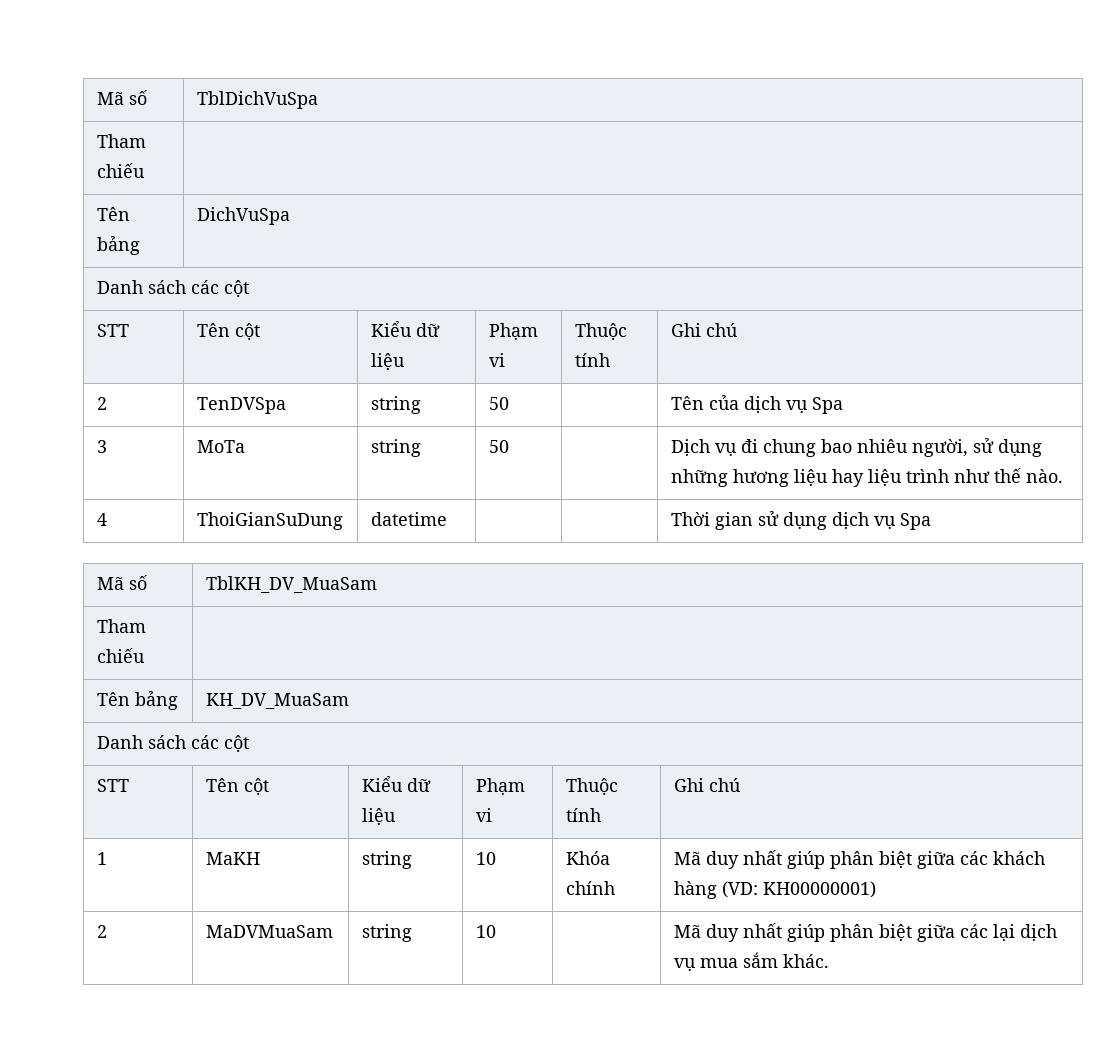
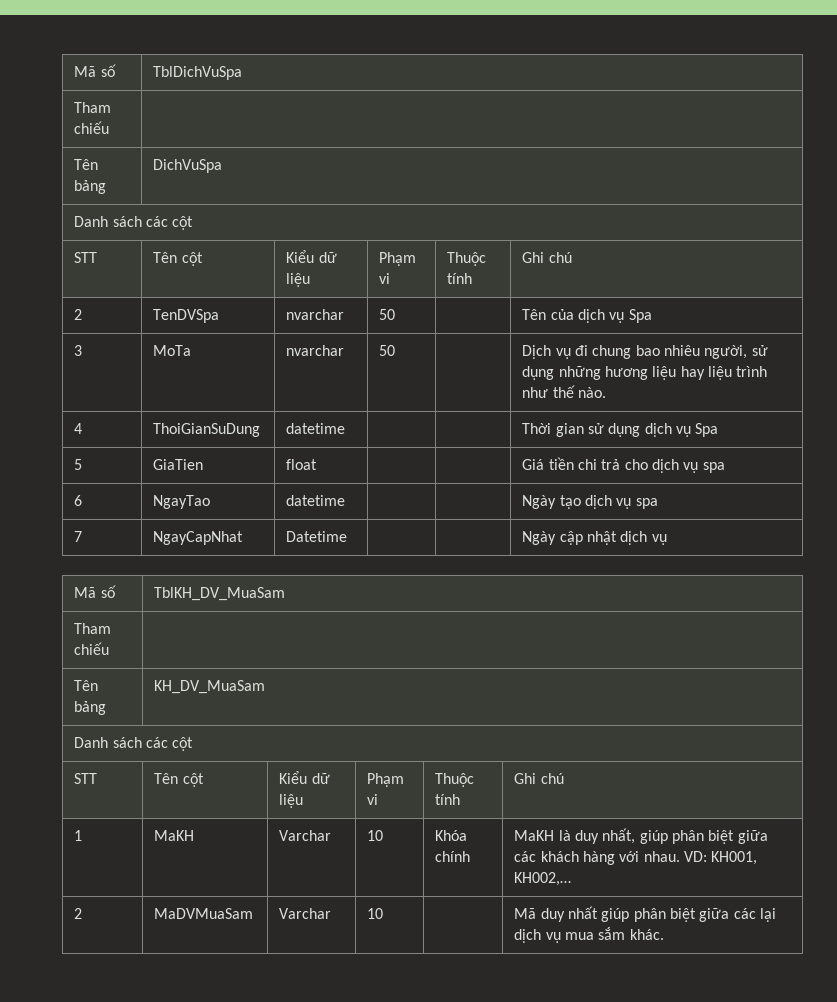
[370,396,421,414] string -> [286,309,345,320] nvarchar
[370,439,421,457] string -> [286,345,345,356] nvarchar
(931, 521) none -> [74,459,83,470] [153,459,204,470] [286,459,318,470] [522,457,725,473] [74,495,83,506] [153,495,211,509] [286,495,346,506] [522,495,658,509] [74,531,83,542] [153,531,244,545] [286,531,348,542] [522,531,667,545] // 5 | GiaTien | float | | | Giá tiền chi trả cho dịch vụ spa // 6 | NgayTao | datetime | | | Ngày tạo dịch vụ spa // 7 | NgayCapNhat | Datetime | | | Ngày cập nhật dịch vụ
[361,851,412,869] string -> [279,830,332,841] Varchar
[673,850,782,869] Mã duy nhất -> [514,828,636,844] MaKH là duy nhất,
[721,881,876,898] (VD: KH00000001) -> [619,851,758,865] [514,872,572,886] với nhau. VD: KH001, KH002,…
[361,924,412,942] string -> [279,908,332,919] Varchar

